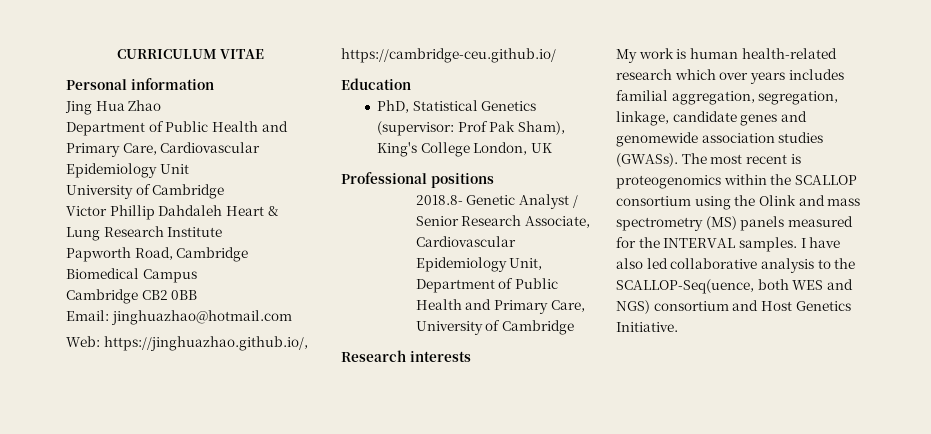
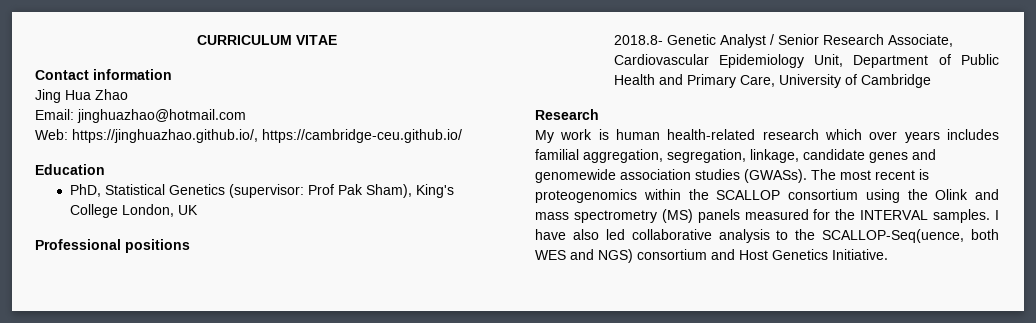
[66,79,127,90] Personal -> [35,70,89,80] Contact
[66,121,288,136] [66,142,261,157] [66,163,189,178] [66,184,225,199] [66,205,279,220] [66,226,223,241] [66,247,249,262] [66,268,197,283] [66,289,198,304] // Department of Public Health and Primary Care, Cardiovascular Epidemiology Unit // University of Cambridge // Victor Phillip Dahdaleh Heart & Lung Research Institute // Papworth Road, Cambridge Biomedical Campus // Cambridge CB2 0BB -> (128, 94) none
[409,351,471,362] interests -> (599, 114) none

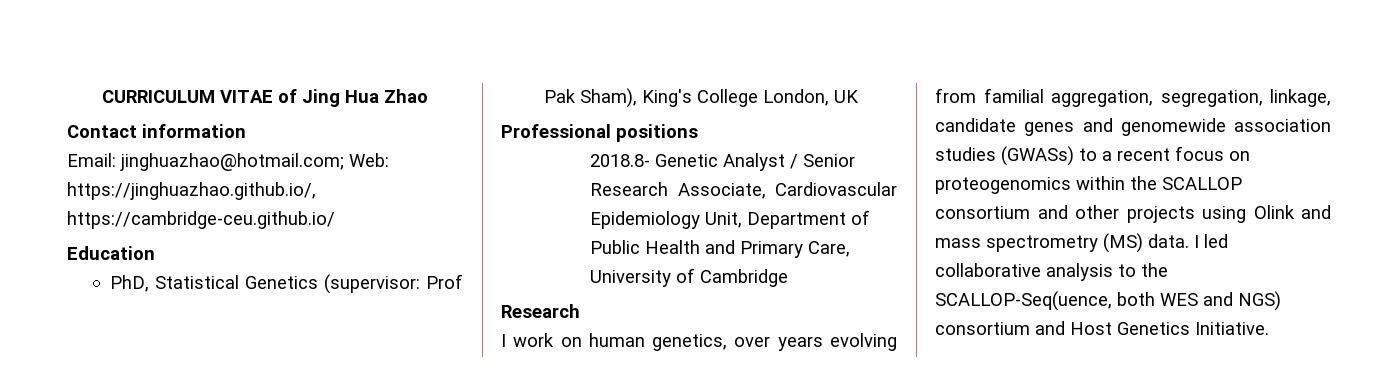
(337, 40) none -> [278,89,428,107] of Jing Hua Zhao
[35,89,128,103] // Jing Hua Zhao -> (246, 131) none
[77,109,246,123] jinghuazhao@hotmail.com // -> [120,153,344,171] jinghuazhao@hotmail.com;
[535,129,999,143] My work is human health-related research which over years includes -> [501,333,897,351] [935,88,976,103] I work on human genetics, over years evolving from
[744,169,929,183] (GWASs). The most recent is -> [1001,146,1250,166] (GWASs) to a recent focus on
[865,189,928,203] using the -> [1037,205,1246,223] and other projects using
[697,209,1000,223] [535,229,599,240] panels measured for the INTERVAL samples. I have also -> [1148,234,1199,248] data. I

